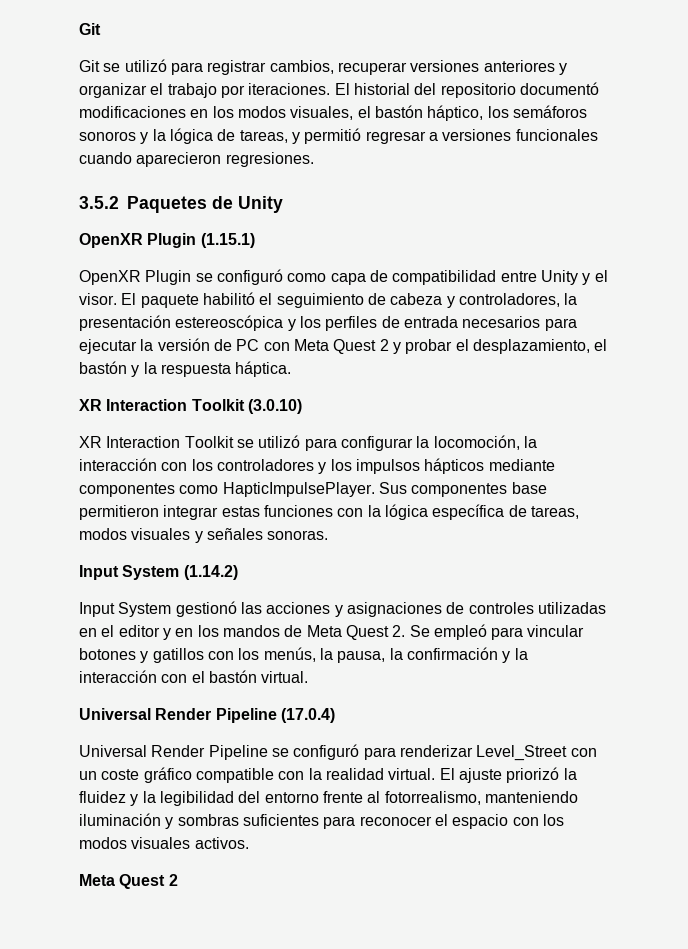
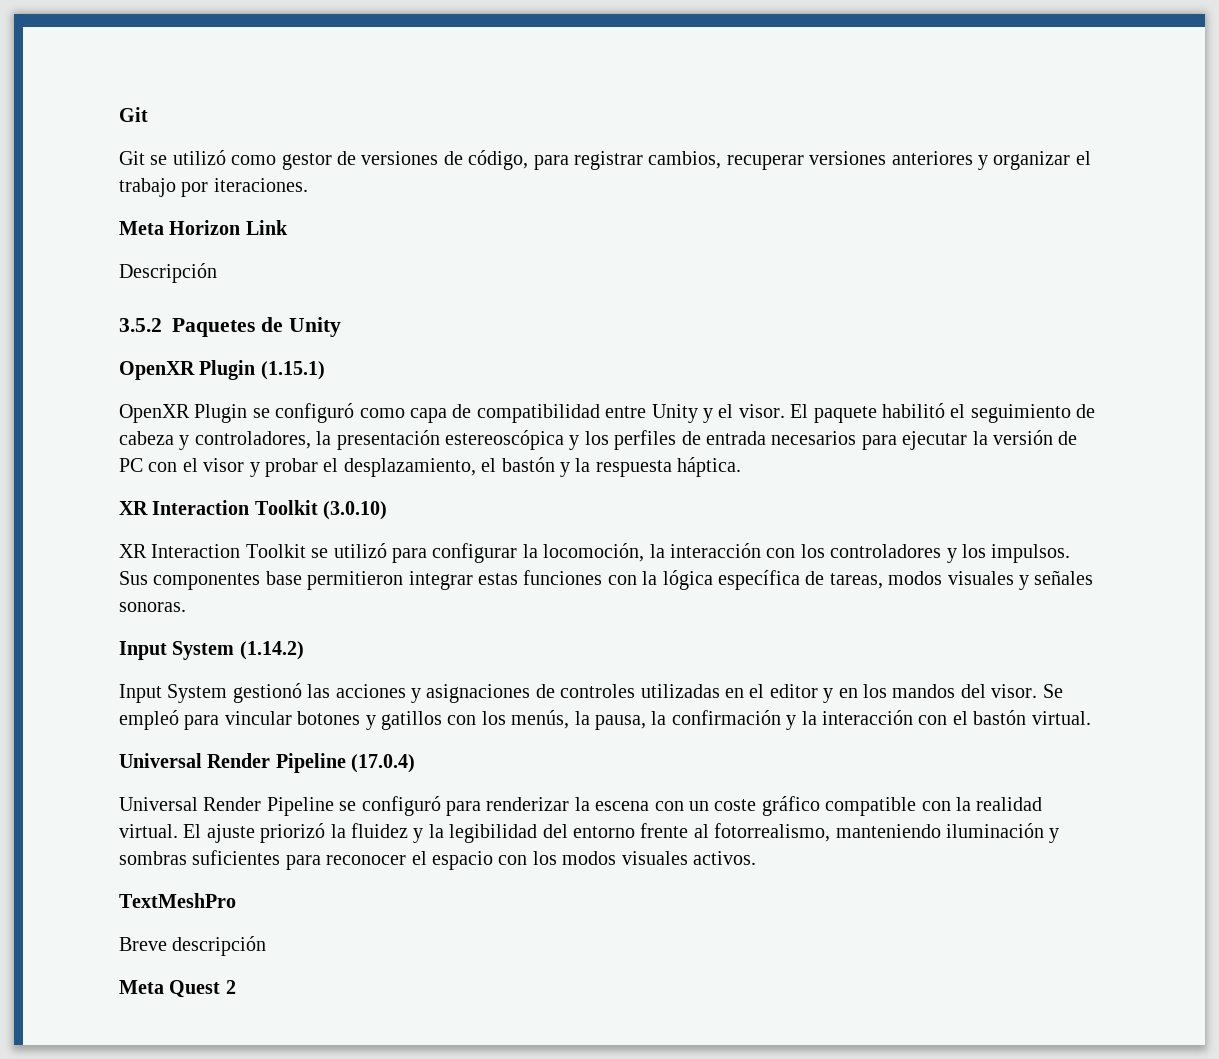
(167, 65) none -> [231,150,529,170] como gestor de versiones de código,
[334,82,599,98] [79,105,587,121] [79,128,598,144] [79,152,314,167] El historial del repositorio documentó modificaciones en los modos visuales, el bastón háptico, los semáforos sonoros y la lógica de tareas, y permitió regresar a versiones funcionales cuando aparecieron regresiones. -> [119,220,288,235] [119,263,217,283] // Meta Horizon Link // Descripción
[293,339,389,354] Meta Quest 2 -> [182,458,245,472] el visor
[355,458,555,474] [79,482,375,497] impulsos hápticos mediante componentes como HapticImpulsePlayer. -> [991,544,1071,563] impulsos.
[284,625,406,640] de Meta Quest 2. -> [960,684,1038,698] del visor.
[476,745,568,761] Level_Street -> [574,797,650,811] la escena
(249, 843) none -> [119,893,236,908] [119,936,267,956] // TextMeshPro // Breve descripción

